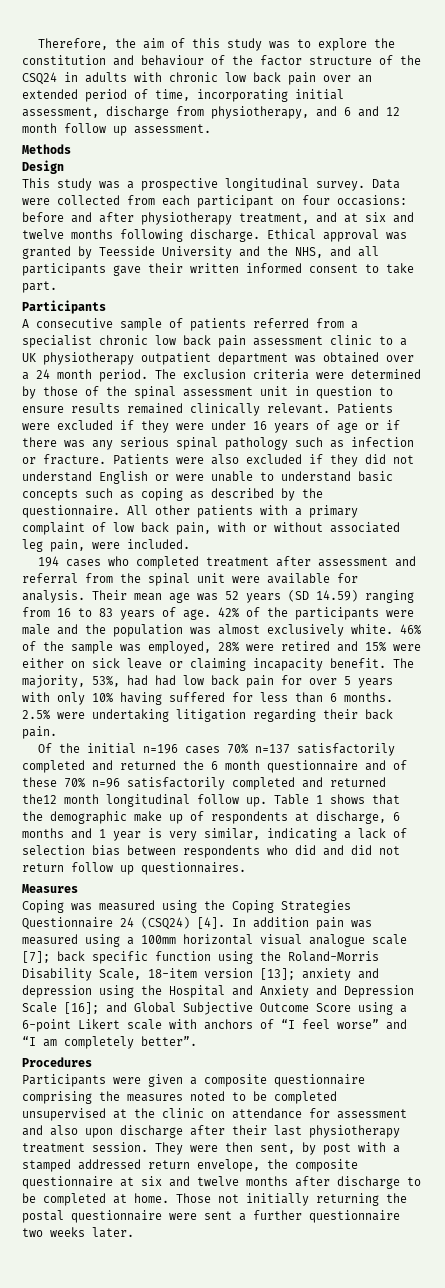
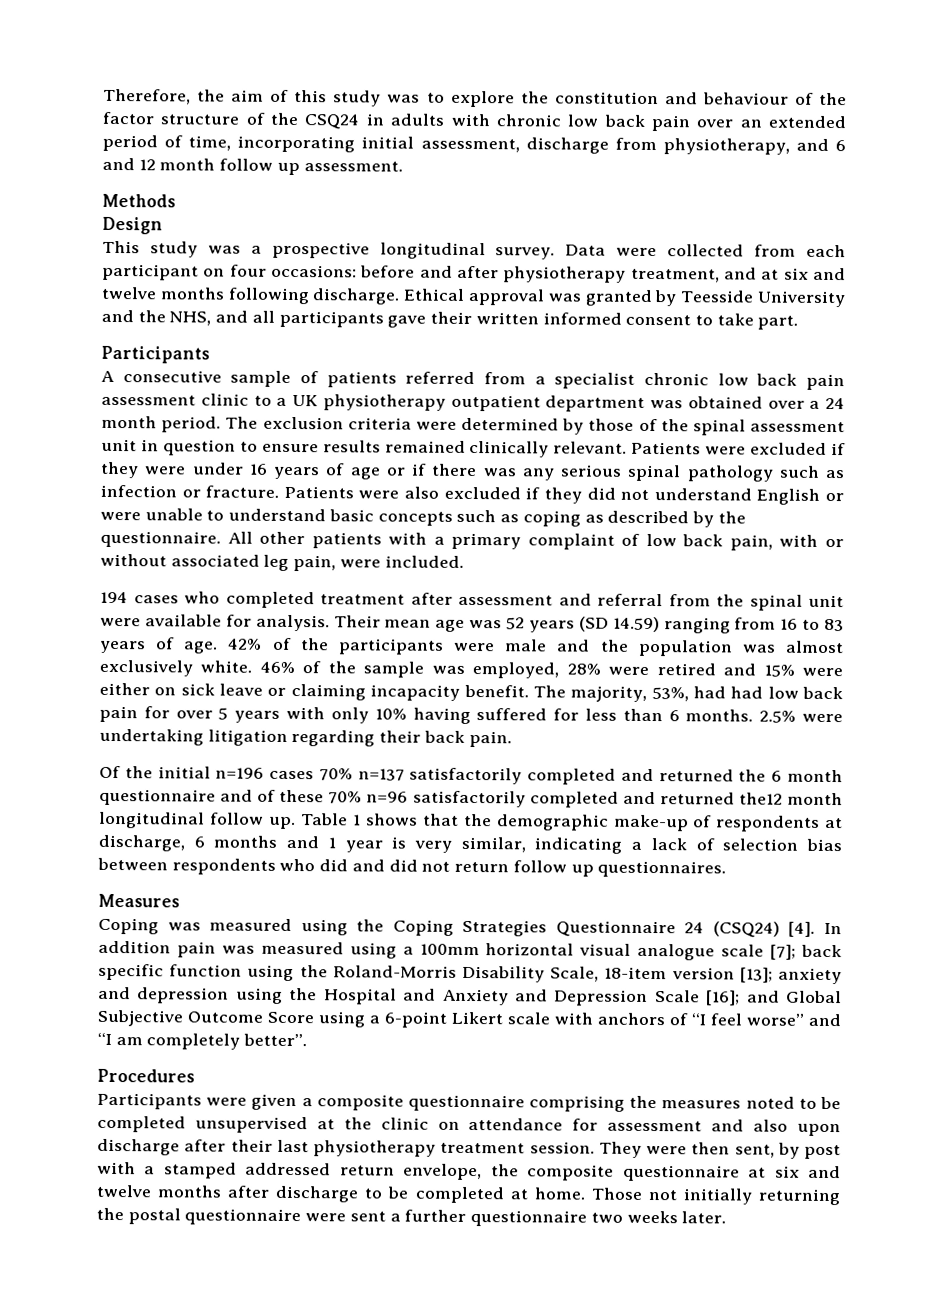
[134,811,183,824] make up -> [613,814,689,832] make-up

